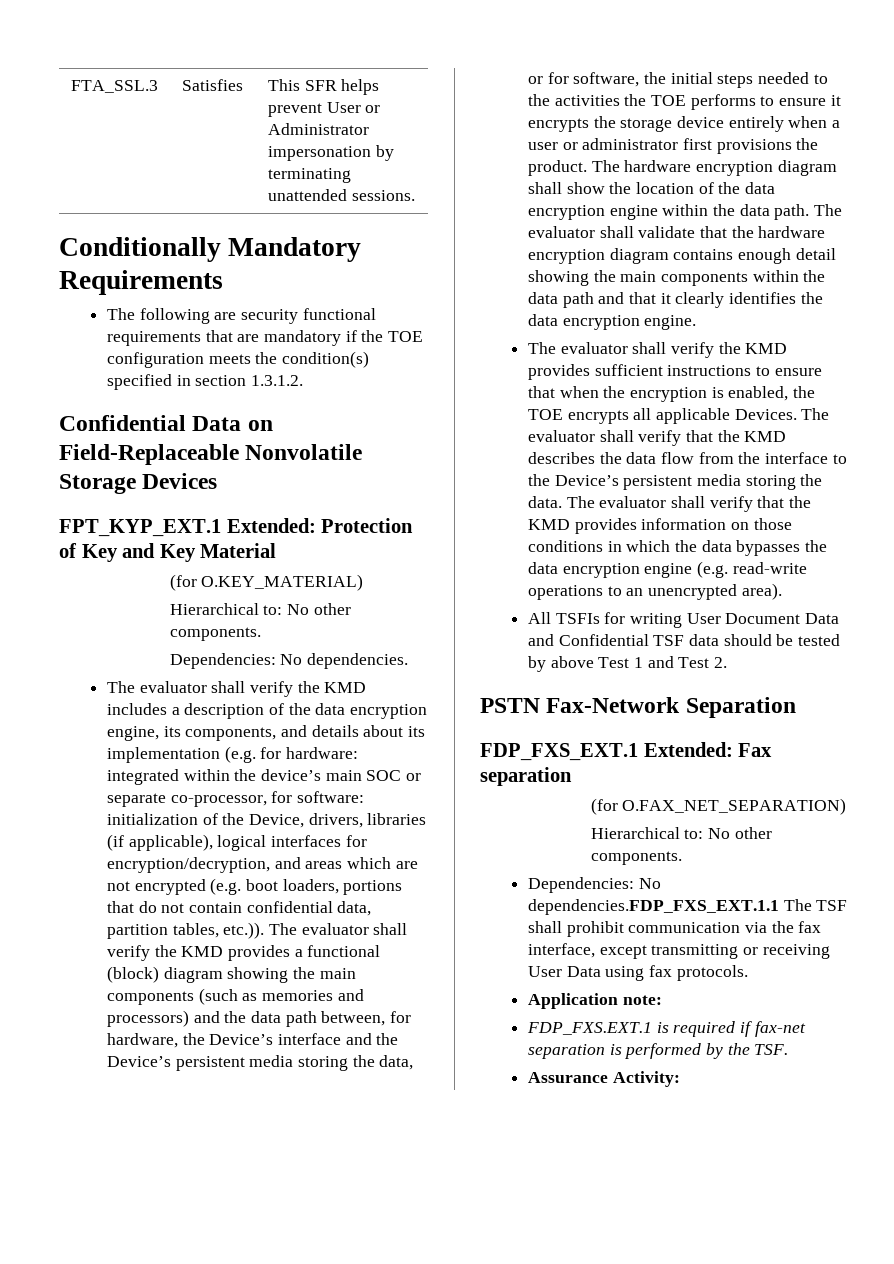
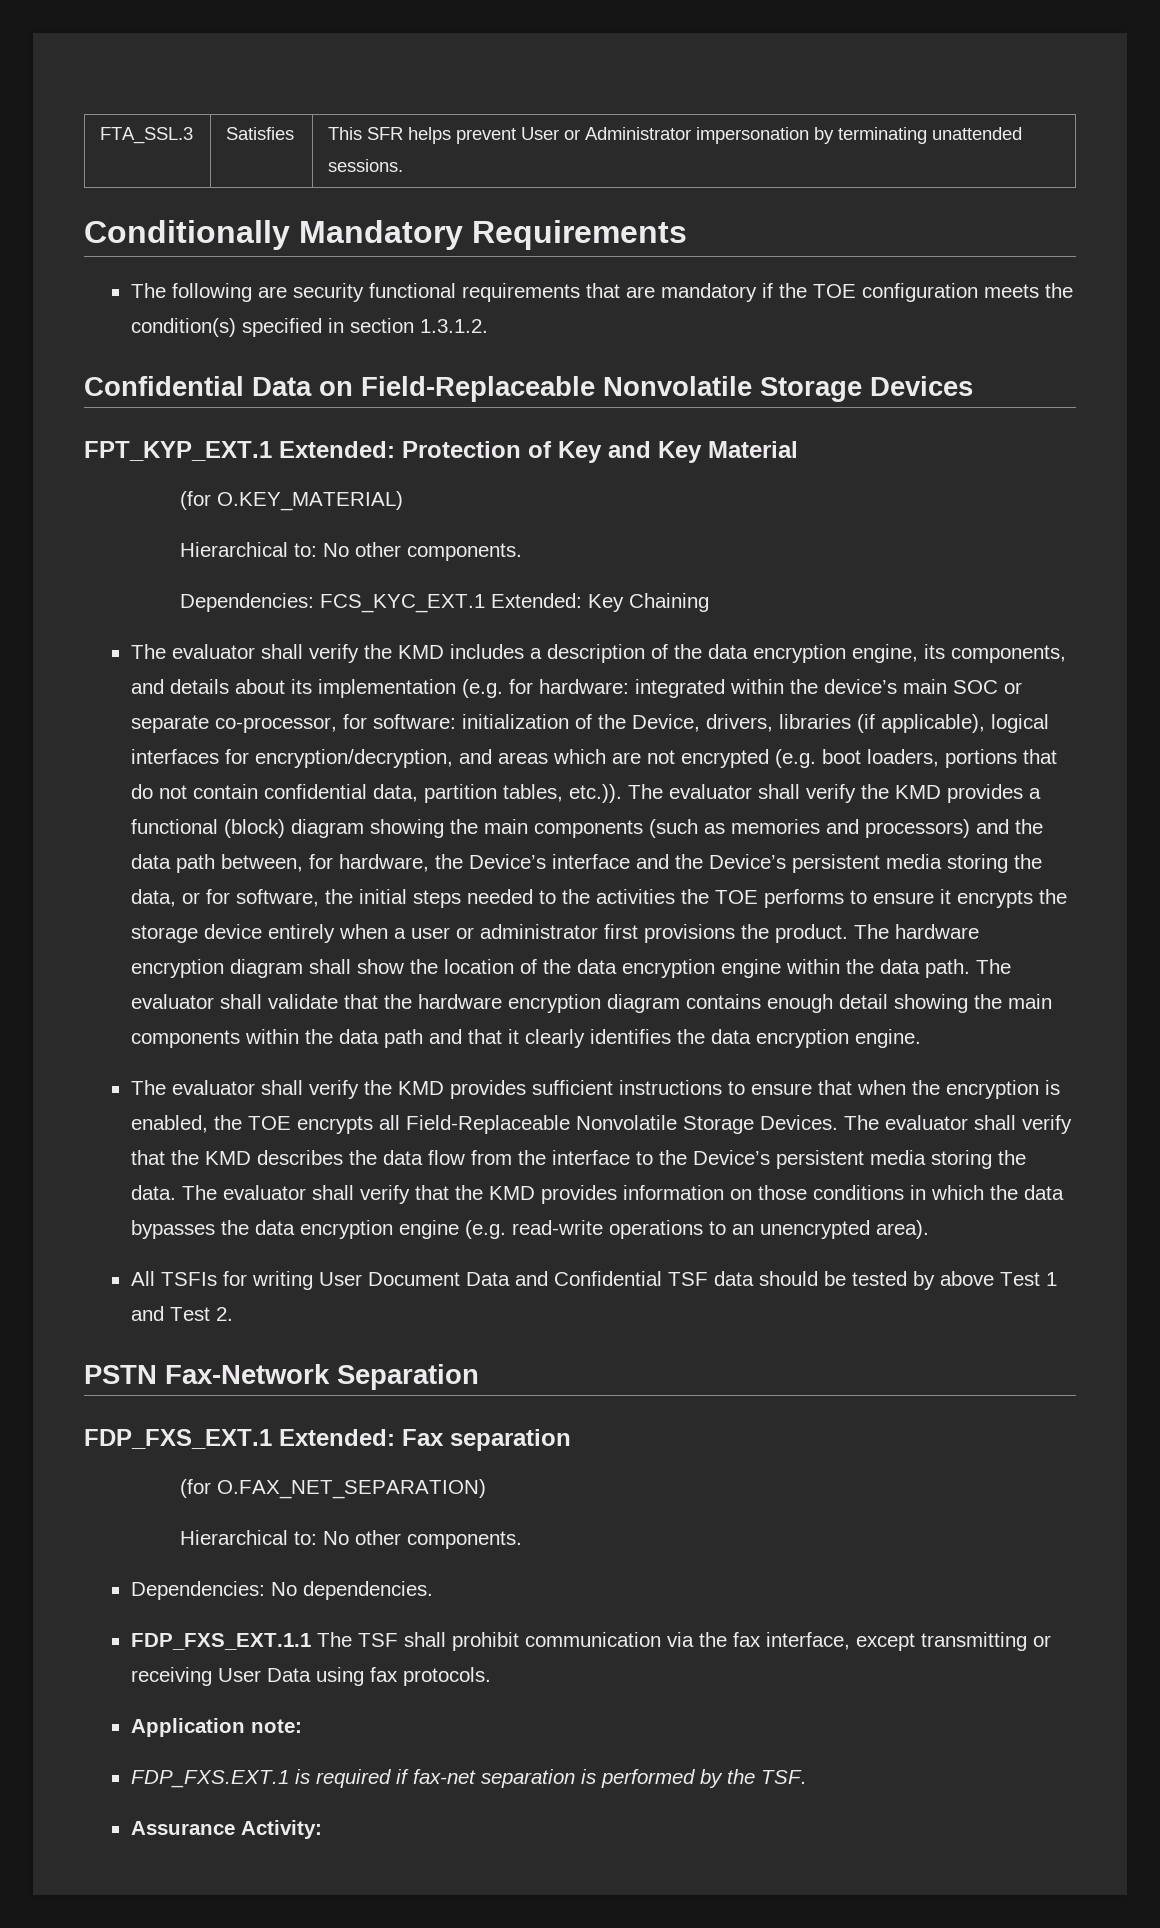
[280,653,409,669] No dependencies. -> [320,593,710,613] FCS_KYC_EXT.1 Extended: Key Chaining
[655,408,730,424] applicable -> [405,1115,754,1134] Field-Replaceable Nonvolatile Storage
[527,899,779,915] dependencies.FDP_FXS_EXT.1.1 -> [302,1581,433,1600] [130,1633,311,1650] dependencies. // FDP_FXS_EXT.1.1

